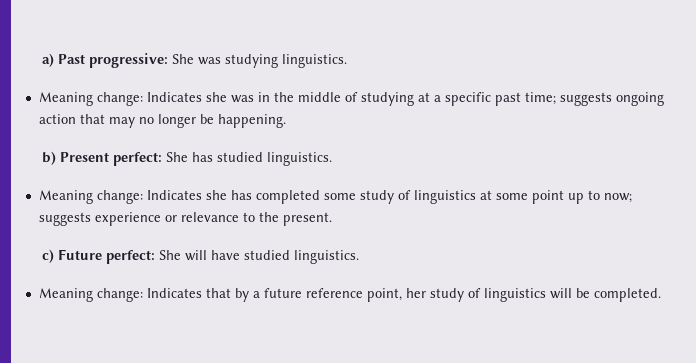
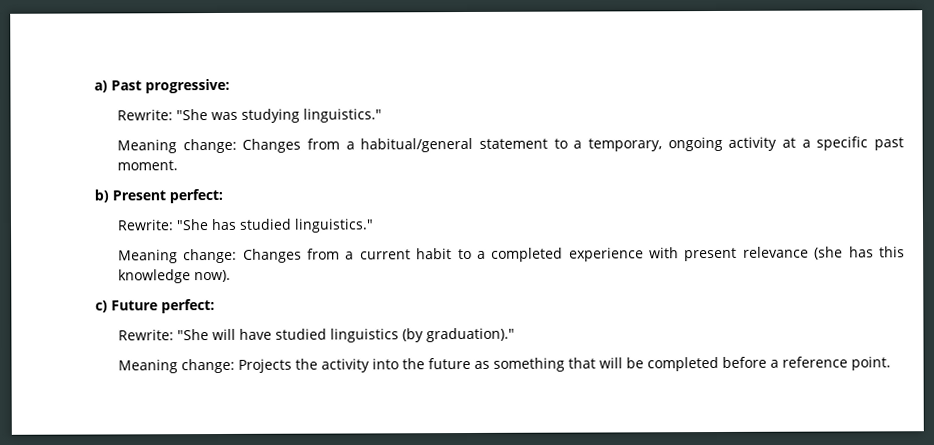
[171,54,194,64] She -> [116,109,208,121] // Rewrite: "She
[281,54,347,68] [38,92,664,106] [38,114,286,128] linguistics. // Meaning change: Indicates she was in the middle of studying at a specific past time; suggests ongoing action that may no longer be happening. -> [302,108,382,123] [116,136,904,154] [116,160,178,171] linguistics." // Meaning change: Changes from a habitual/general statement to a temporary, ongoing activity at a specific past moment.
[165,152,188,162] She -> [116,219,209,231] // Rewrite: "She
[266,152,332,166] [38,190,632,204] [38,212,332,226] linguistics. // Meaning change: Indicates she has completed some study of linguistics at some point up to now; suggests experience or relevance to the present. -> [293,218,374,233] [117,246,905,264] [117,269,231,284] linguistics." // Meaning change: Changes from a current habit to a completed experience with present relevance (she has this knowledge now).
[158,250,181,260] She -> [117,329,209,341] // Rewrite: "She
[293,250,359,264] [38,288,661,302] linguistics. // Meaning change: Indicates that by a future reference point, her study of linguistics will be completed. -> [329,327,515,343] [117,356,891,374] linguistics (by graduation)." // Meaning change: Projects the activity into the future as something that will be completed before a reference point.

